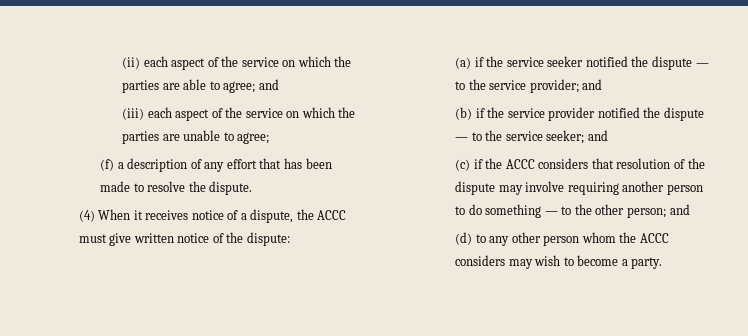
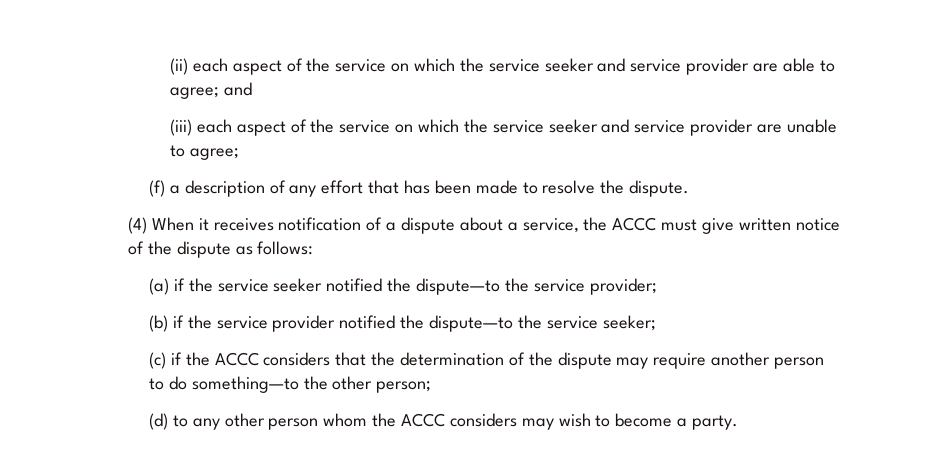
[122,80,160,93] parties -> [488,58,750,75] service seeker and service provider
[122,131,160,144] parties -> [492,119,754,136] service seeker and service provider
[191,210,224,220] notice -> [278,217,362,231] notification
[250,209,294,223] dispute, -> [400,217,579,234] dispute about a service,
[246,232,290,246] dispute: -> [176,241,314,258] dispute as follows:
[651,56,709,70] [455,81,466,90] dispute — to -> [415,278,500,295] dispute—to
[582,79,603,90] and -> (657, 286) none
[663,107,704,121] [455,132,482,141] dispute — to -> [428,315,513,332] dispute—to
[587,130,608,141] and -> (656, 323) none
[616,158,671,169] resolution -> [371,352,504,366] the determination
[525,181,619,195] involve requiring -> [653,353,707,369] require
[485,204,572,218] something — to -> [191,376,299,393] something—to
[669,204,690,215] and -> (432, 387) none

